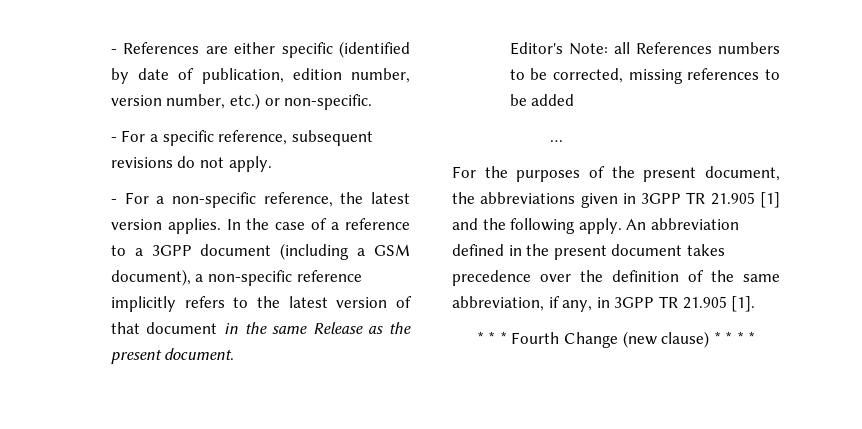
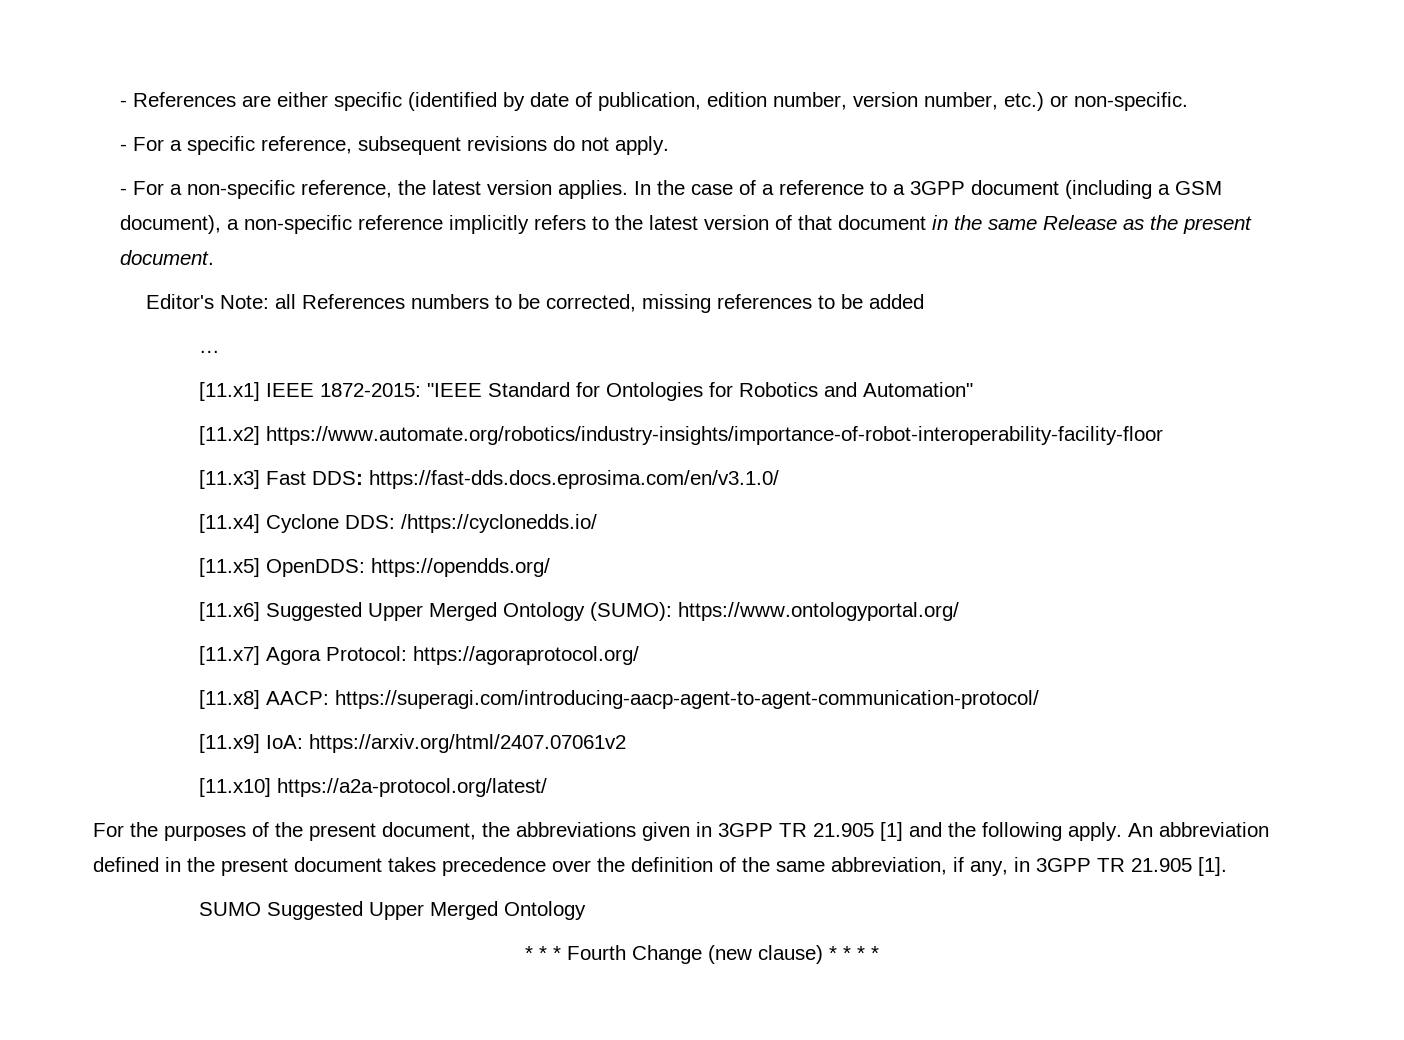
(564, 141) none -> [198,382,973,401] [198,426,1163,445] [198,470,779,489] [198,514,597,533] [198,558,550,577] [198,602,959,621] [198,646,639,665] [198,690,1039,709] [198,734,626,753] [198,778,547,797] // [11.x1] IEEE 1872-2015: "IEEE Standard for Ontologies for Robotics and Automation" // [11.x2] https://www.automate.org/robotics/industry-insights/importance-of-robot-interoperability-facility-floor // [11.x3] Fast DDS: https://fast-dds.docs.eprosima.com/en/v3.1.0/ // [11.x4] Cyclone DDS: /https://cyclonedds.io/ // [11.x5] OpenDDS: https://opendds.org/ // [11.x6] Suggested Upper Merged Ontology (SUMO): https://www.ontologyportal.org/ // [11.x7] Agora Protocol: https://agoraprotocol.org/ // [11.x8] AACP: https://superagi.com/introducing-aacp-agent-to-agent-communication-protocol/ // [11.x9] IoA: https://arxiv.org/html/2407.07061v2 // [11.x10] https://a2a-protocol.org/latest/
(756, 304) none -> [198,901,586,920] // SUMO Suggested Upper Merged Ontology

